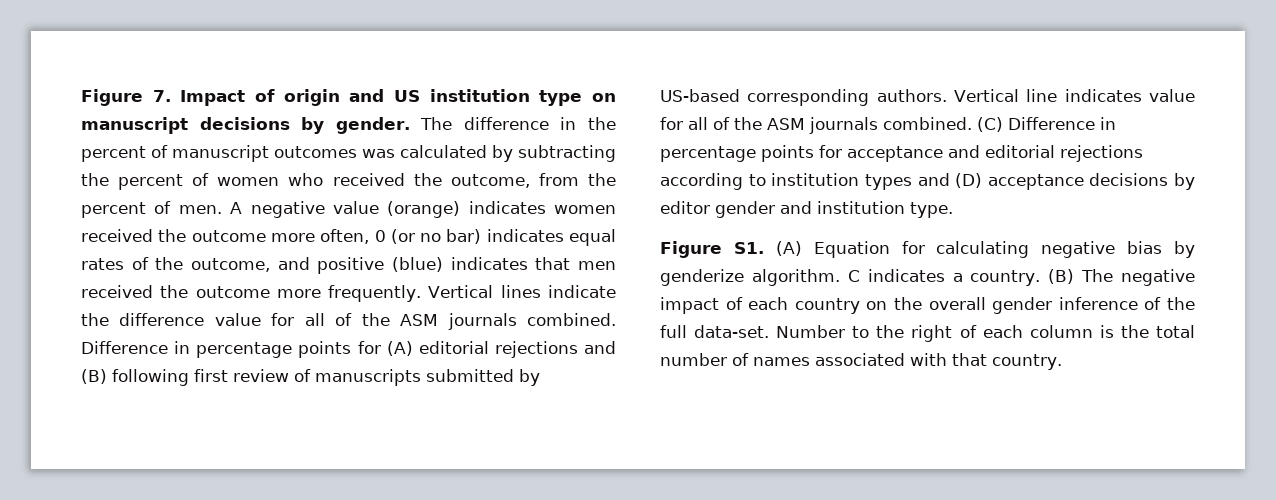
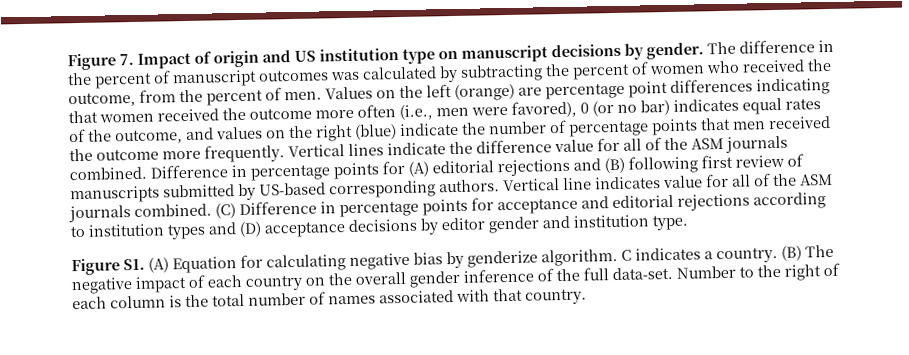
[230,201,546,218] A negative value (orange) indicates -> [325,77,830,101] [68,110,98,124] Values on the left (orange) are percentage point differences indicating that
[320,229,370,244] often, -> [357,100,577,121] often (i.e., men were favored),
[317,257,528,274] positive (blue) indicates -> [216,118,698,142] values on the right (blue) indicate the number of percentage points

